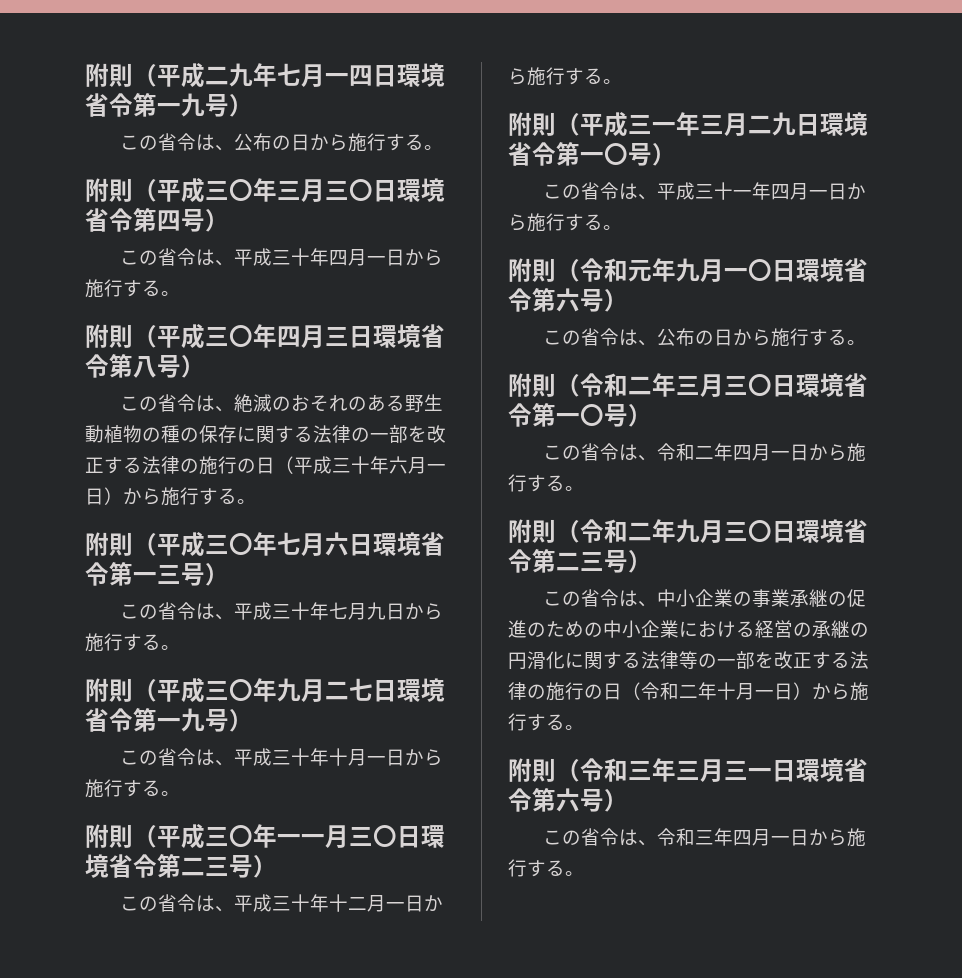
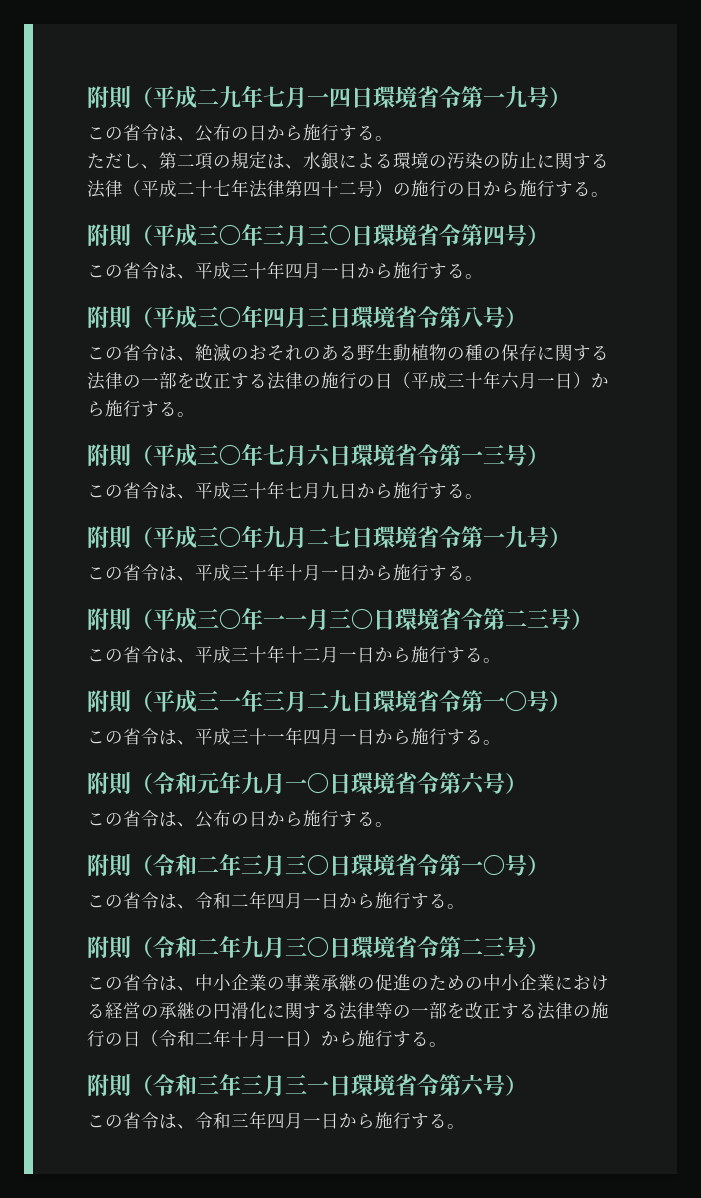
(443, 147) none -> [87,151,609,170] [87,179,609,198] // ただし、第二項の規定は、水銀による環境の汚染の防止に関する法律（平成二十七年法律第四十二号）の施行の日から施行する。

